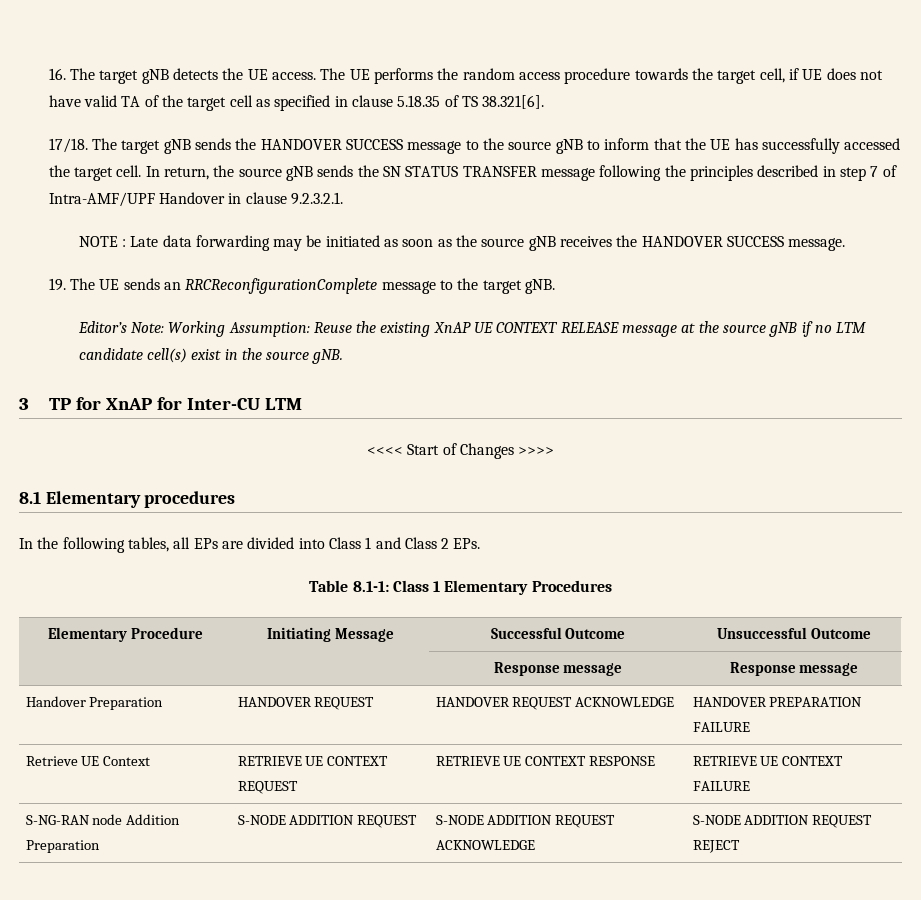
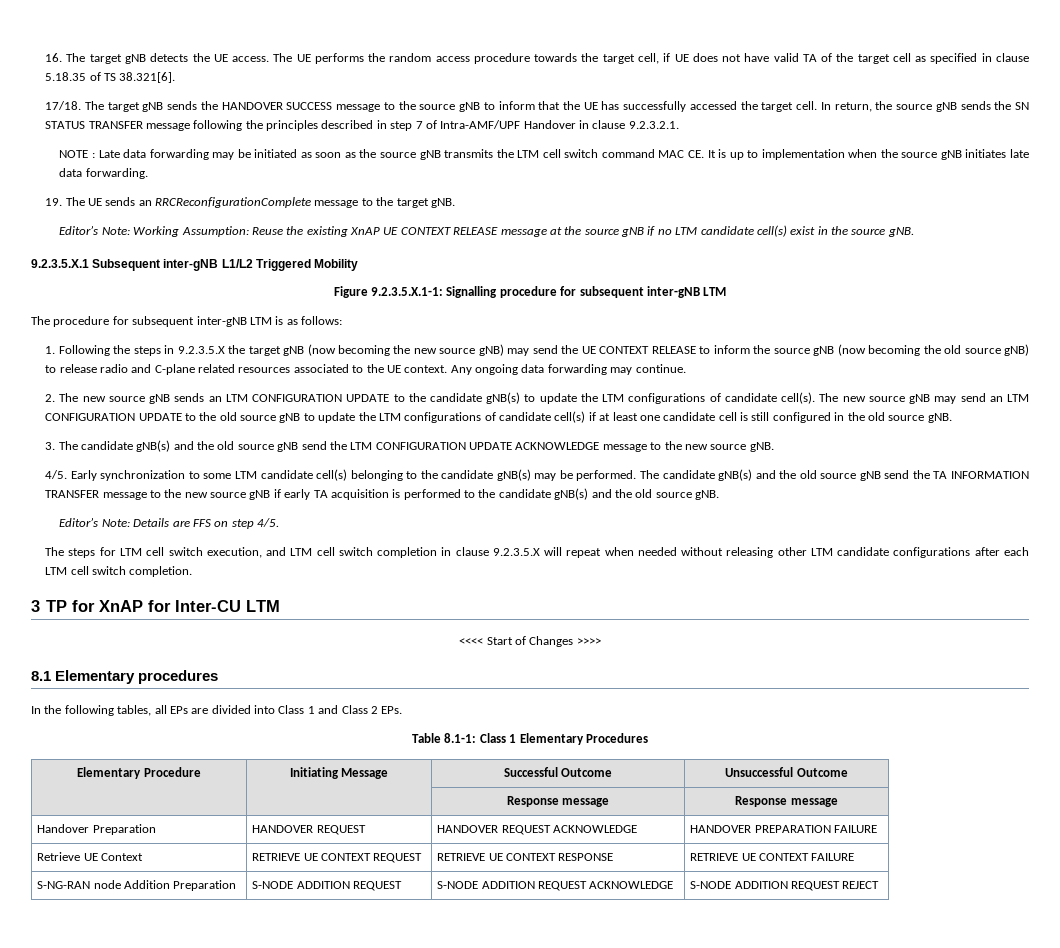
[560,235,846,251] receives the HANDOVER SUCCESS message. -> [444,149,1029,160] [59,168,148,179] transmits the LTM cell switch command MAC CE. It is up to implementation when the source gNB initiates late data forwarding.
(344, 356) none -> [31,259,359,271] [333,286,727,298] [31,316,342,327] [45,344,1029,356] [45,364,686,375] [45,392,1029,404] [45,411,952,423] [45,440,774,452] [45,469,1030,481] [45,488,720,500] [59,517,280,529] [45,547,1030,558] [45,566,193,577] // 9.2.3.5.X.1 Subsequent inter-gNB L1/L2 Triggered Mobility // Figure 9.2.3.5.X.1-1: Signalling procedure for subsequent inter-gNB LTM // The procedure for subsequent inter-gNB LTM is as follows: // 1. Following the steps in 9.2.3.5.X the target gNB (now becoming the new source gNB) may send the UE CONTEXT RELEASE to inform the source gNB (now becoming the old source gNB) to release radio and C-plane related resources associated to the UE context. Any ongoing data forwarding may continue. // 2. The new source gNB sends an LTM CONFIGURATION UPDATE to the candidate gNB(s) to update the LTM configurations of candidate cell(s). The new source gNB may send an LTM CONFIGURATION UPDATE to the old source gNB to update the LTM configurations of candidate cell(s) if at least one candidate cell is still configured in the old source gNB. // 3. The candidate gNB(s) and the old source gNB send the LTM CONFIGURATION UPDATE ACKNOWLEDGE message to the new source gNB. // 4/5. Early synchronization to some LTM candidate cell(s) belonging to the candidate gNB(s) may be performed. The candidate gNB(s) and the old source gNB send the TA INFORMATION TRANSFER message to the new source gNB if early TA acquisition is performed to the candidate gNB(s) and the old source gNB. // Editor’s Note: Details are FFS on step 4/5. // The steps for LTM cell switch execution, and LTM cell switch completion in clause 9.2.3.5.X will repeat when needed without releasing other LTM candidate configurations after each LTM cell switch completion.

